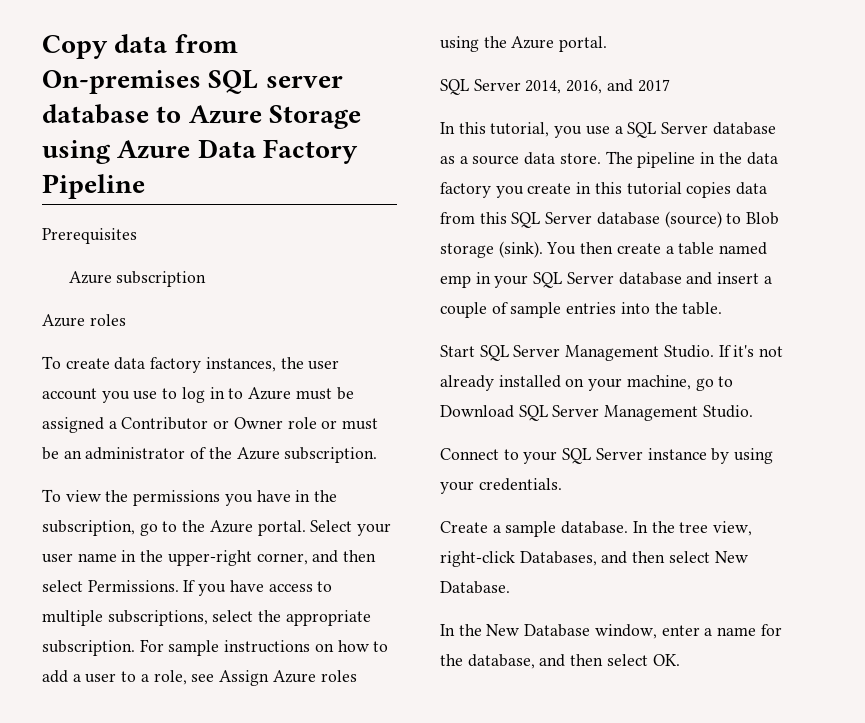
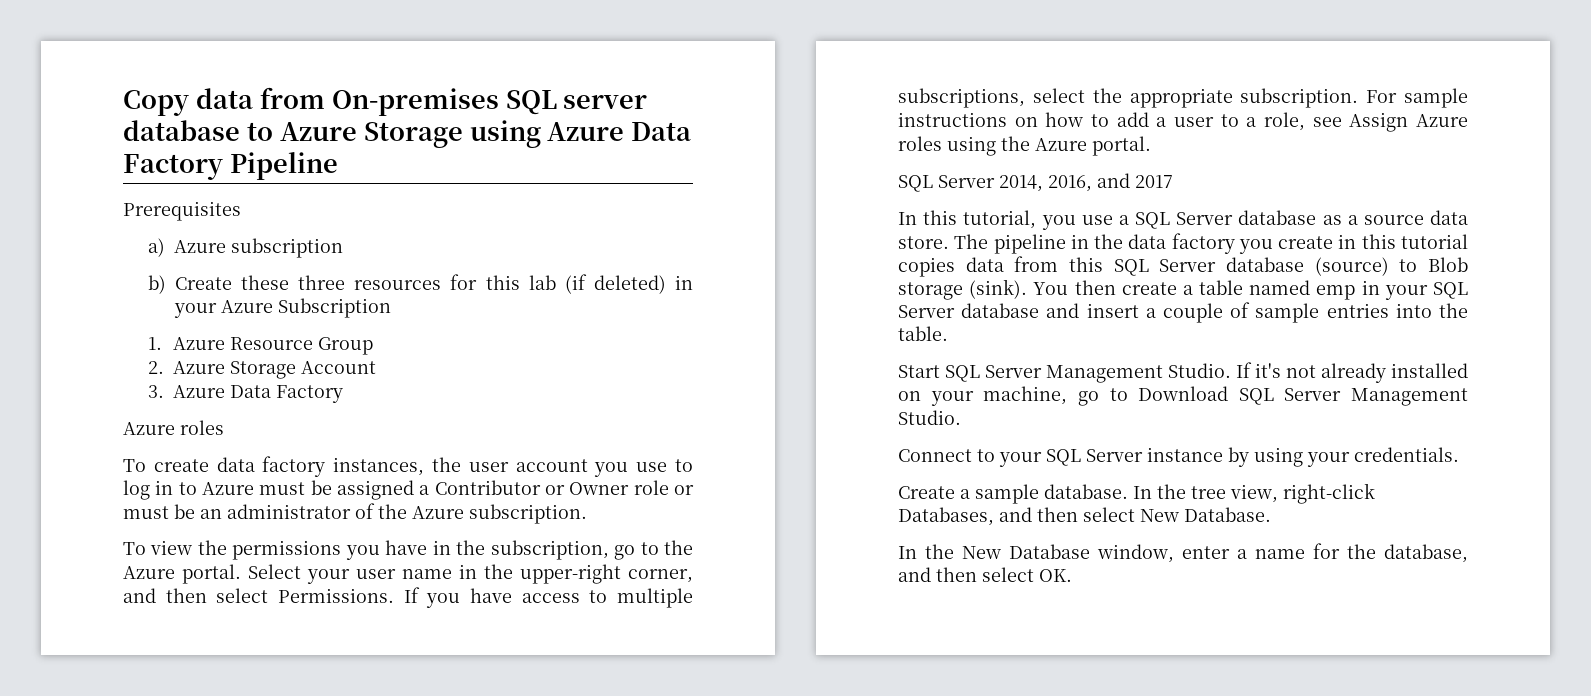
(137, 236) none -> [147,238,165,257] a)
(207, 279) none -> [147,274,694,294] [173,298,391,318] [147,337,373,355] [147,361,376,379] [147,385,343,403] // b) Create these three resources for this lab (if deleted) in your Azure Subscription // 1. Azure Resource Group // 2. Azure Storage Account // 3. Azure Data Factory

